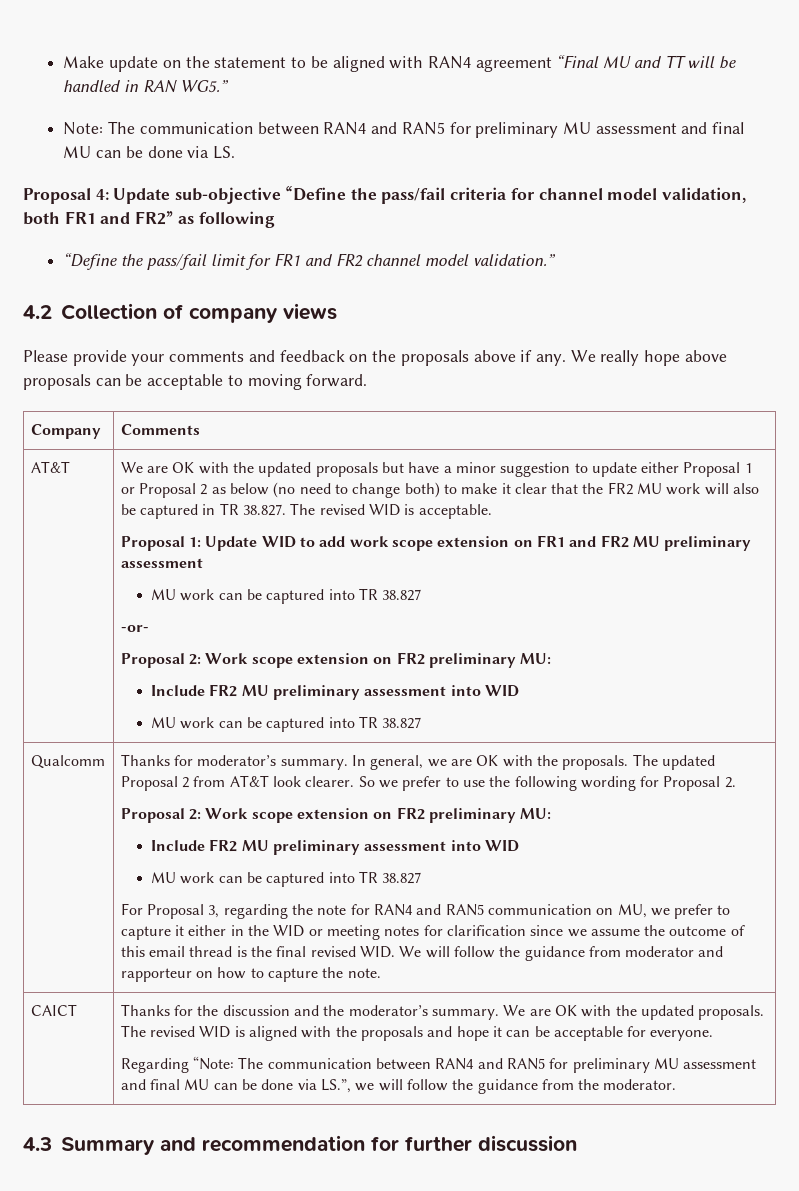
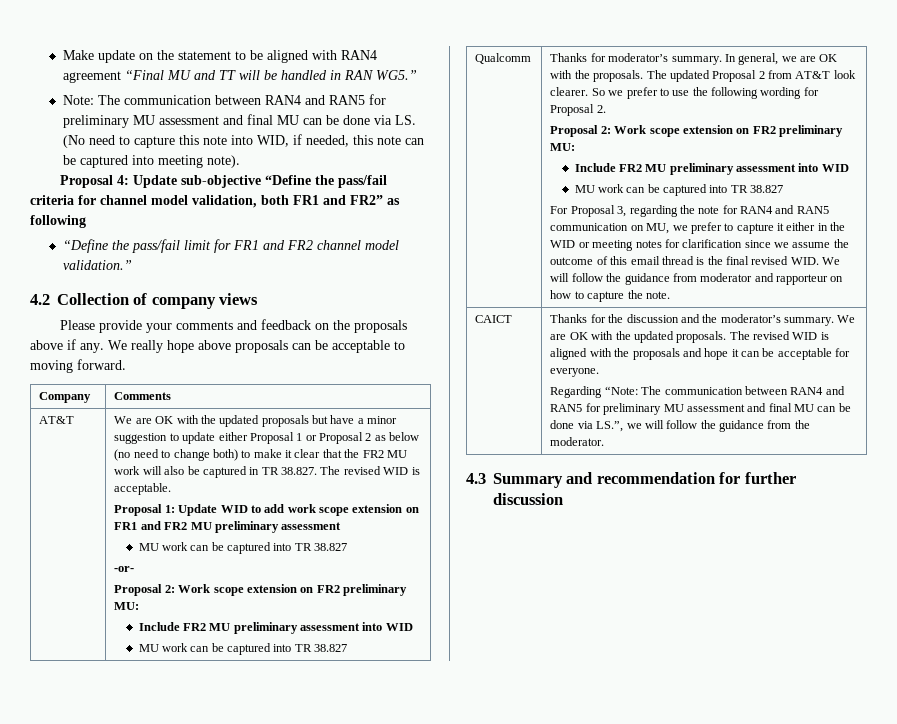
(236, 152) none -> [62,134,424,148] [62,155,240,168] (No need to capture this note into WID, if needed, this note can be captured into meeting note).

